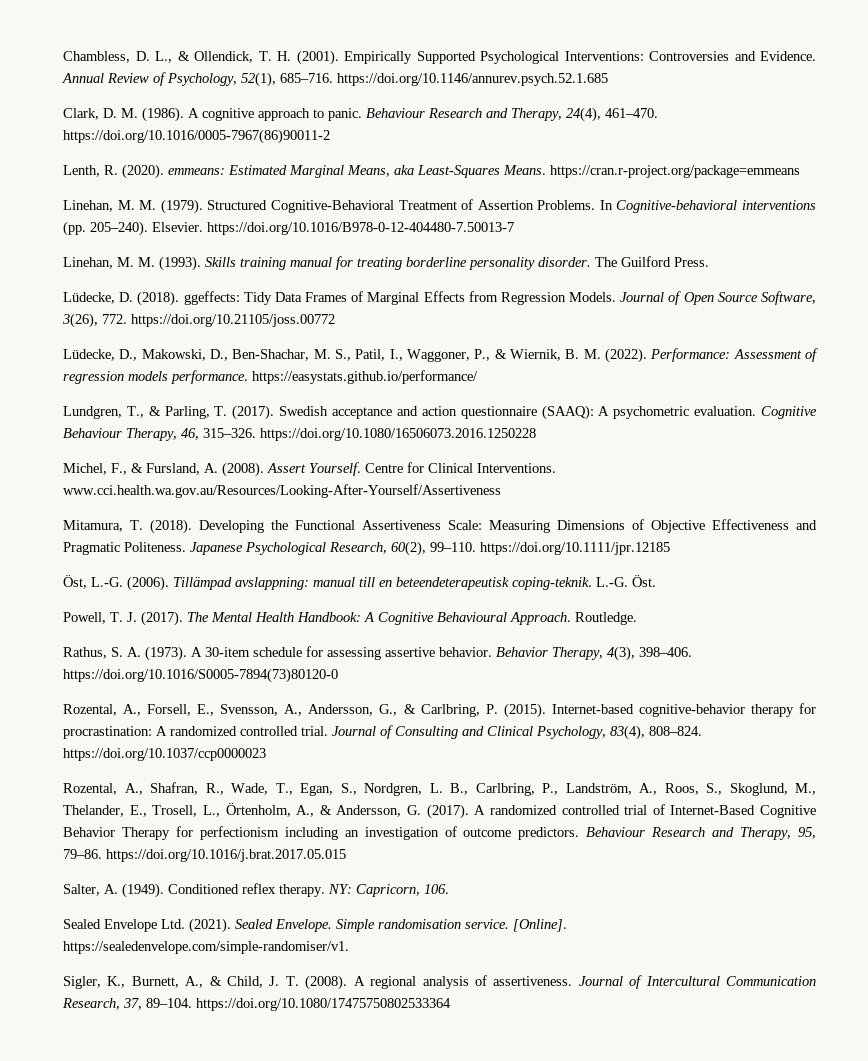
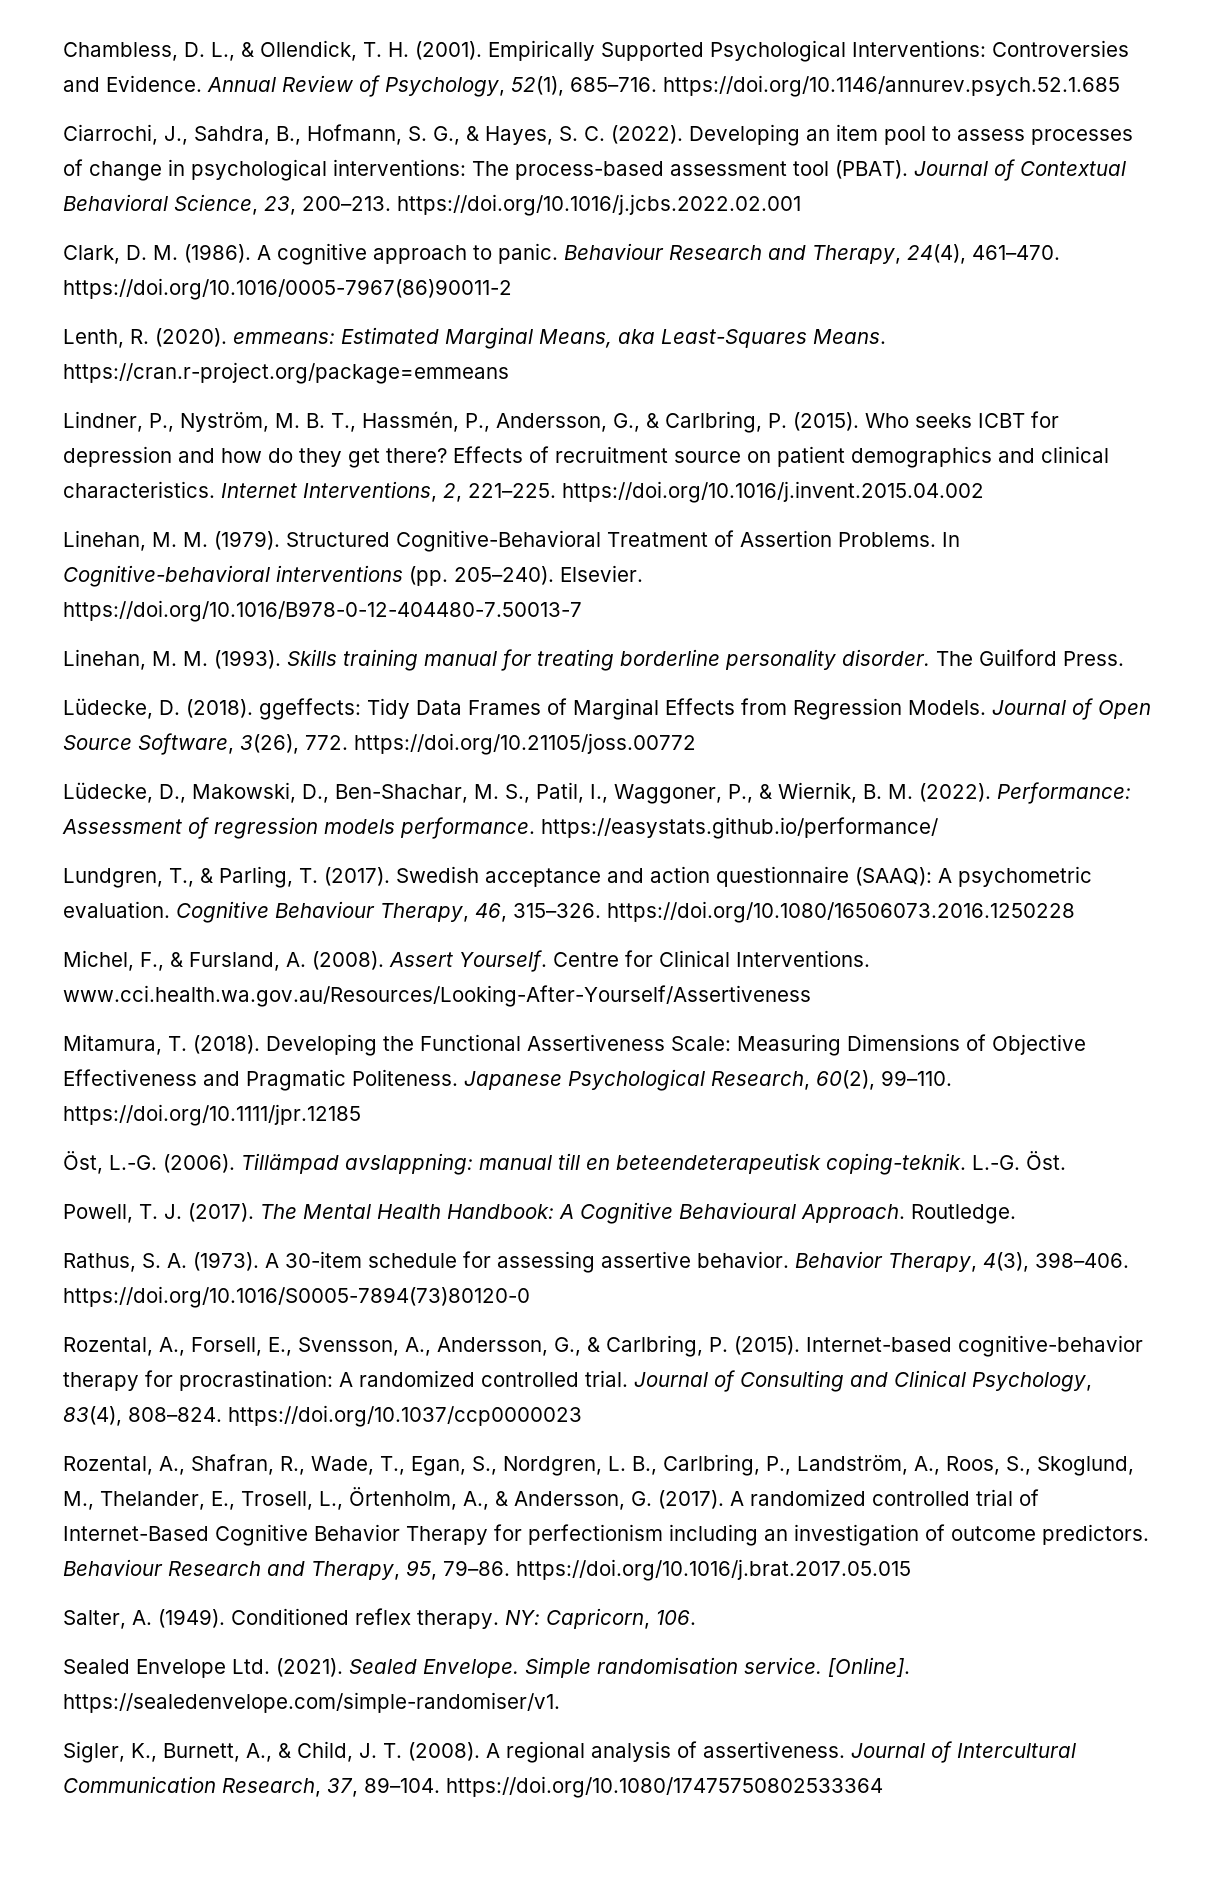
(608, 79) none -> [63,124,1133,146] [63,159,1126,181] [63,194,801,216] // Ciarrochi, J., Sahdra, B., Hofmann, S. G., & Hayes, S. C. (2022). Developing an item pool to assess processes of change in psychological interventions: The process-based assessment tool (PBAT). Journal of Contextual Behavioral Science, 23, 200–213. https://doi.org/10.1016/j.jcbs.2022.02.001
(800, 171) none -> [63,411,1059,433] [63,446,1109,468] [63,481,984,503] // Lindner, P., Nyström, M. B. T., Hassmén, P., Andersson, G., & Carlbring, P. (2015). Who seeks ICBT for depression and how do they get there? Effects of recruitment source on patient demographics and clinical characteristics. Internet Interventions, 2, 221–225. https://doi.org/10.1016/j.invent.2015.04.002

